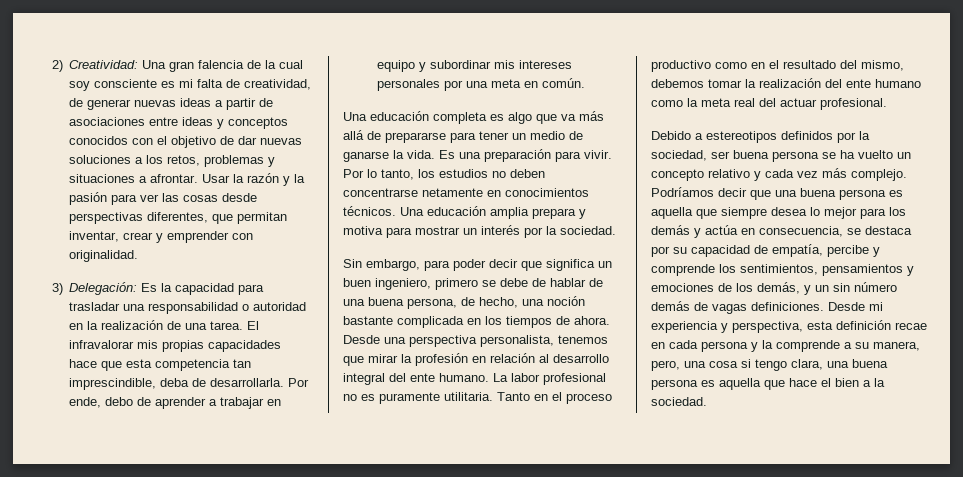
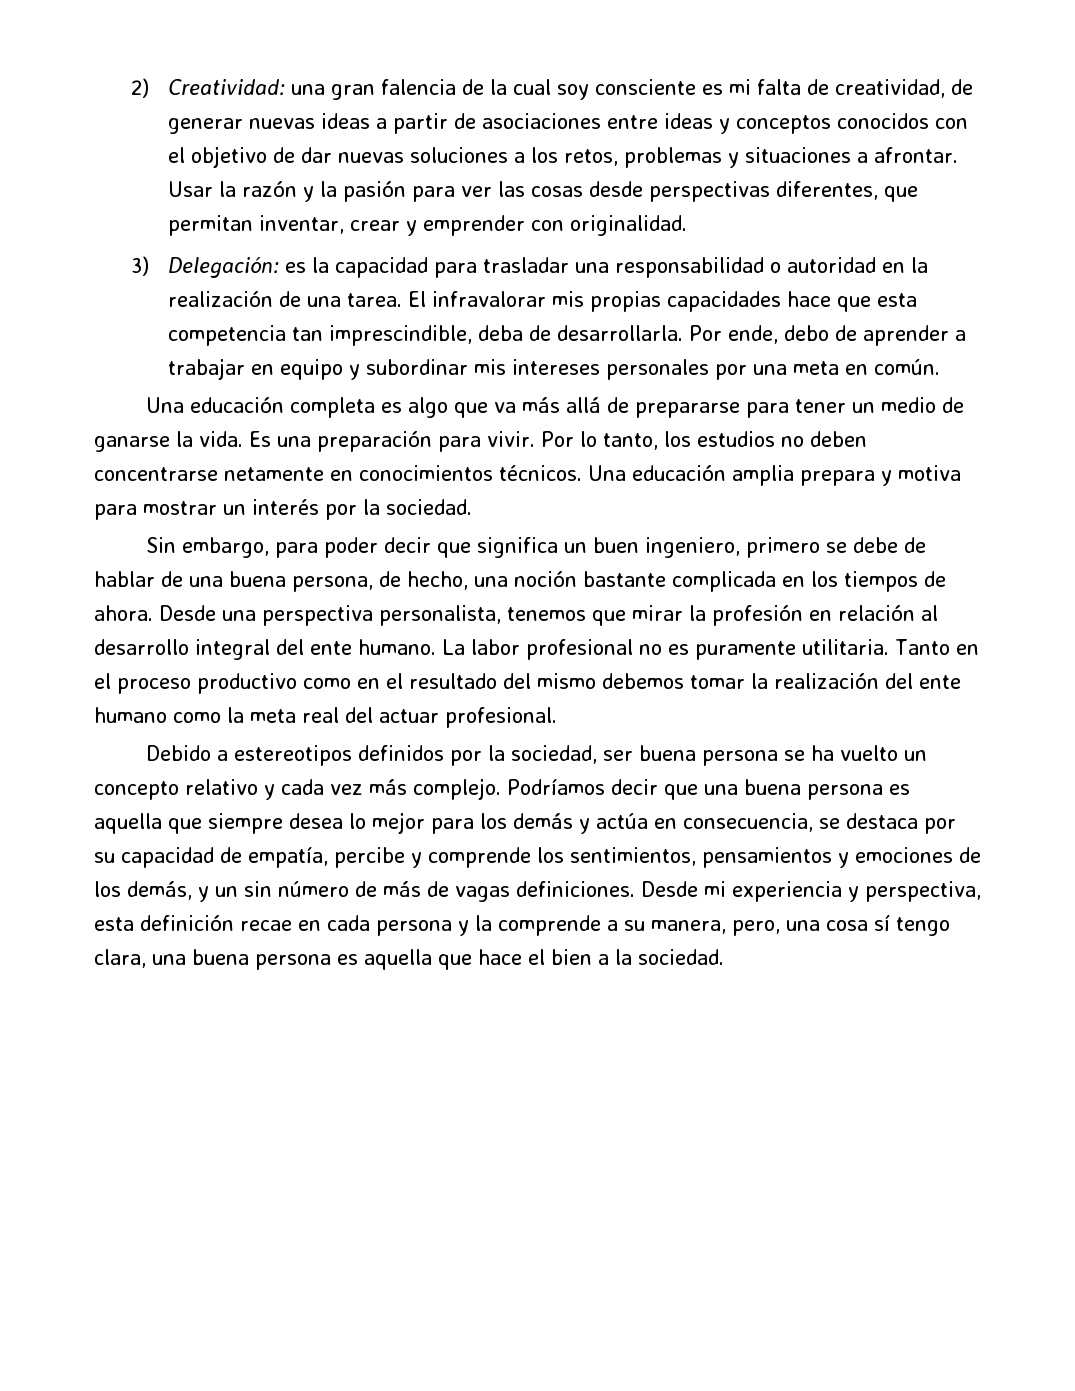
[142,60,167,69] Una -> [290,84,325,95] una
[141,283,158,292] Es -> [284,262,306,273] es
[861,60,904,71] mismo, -> [537,673,596,689] mismo
[651,301,690,311] demás -> [355,881,421,897] de más
[741,359,751,368] si -> [874,915,890,931] sí

